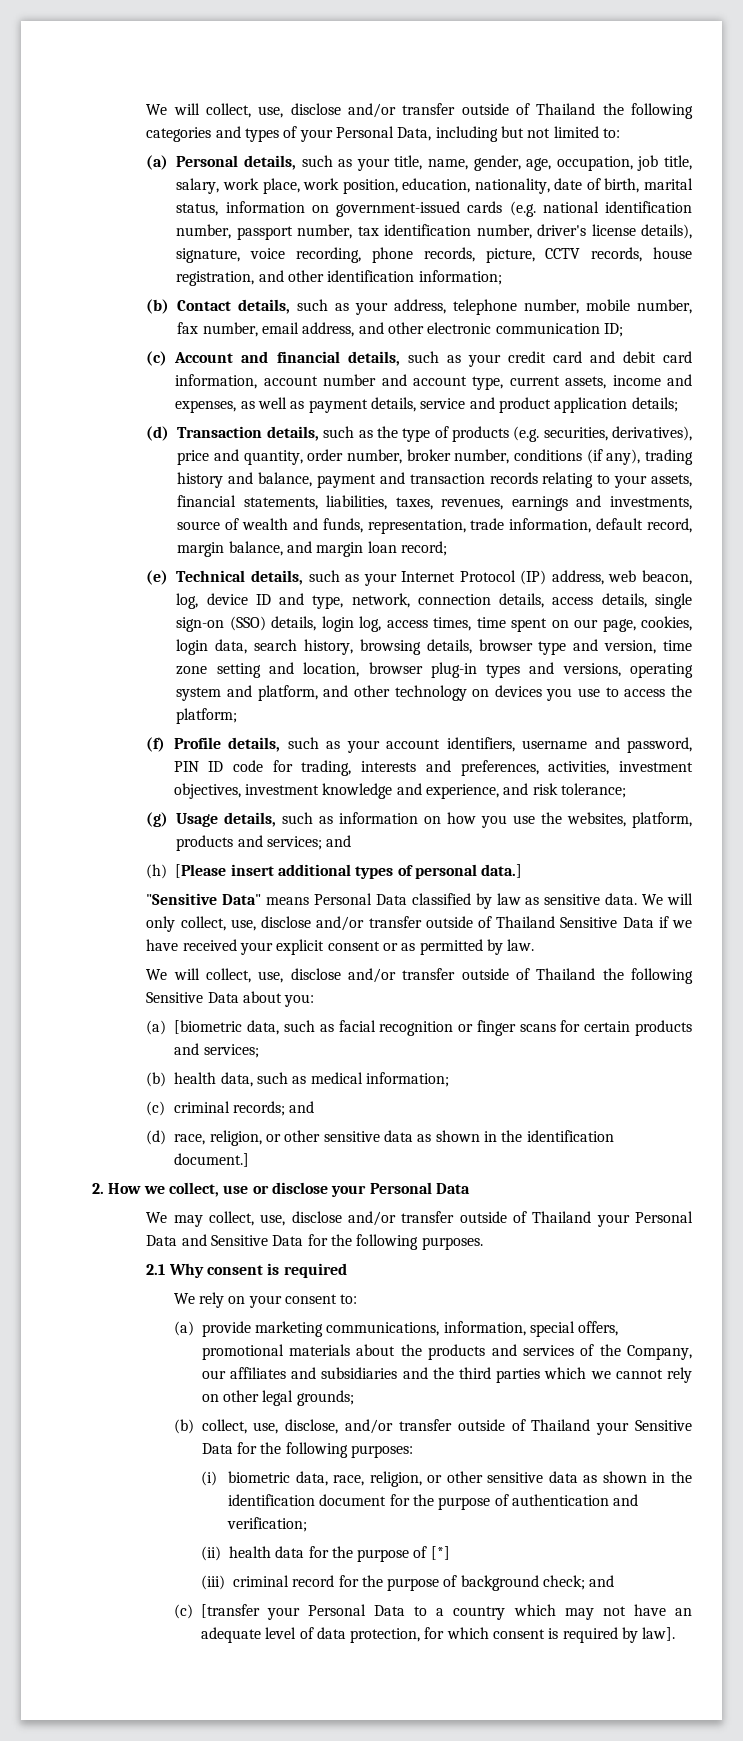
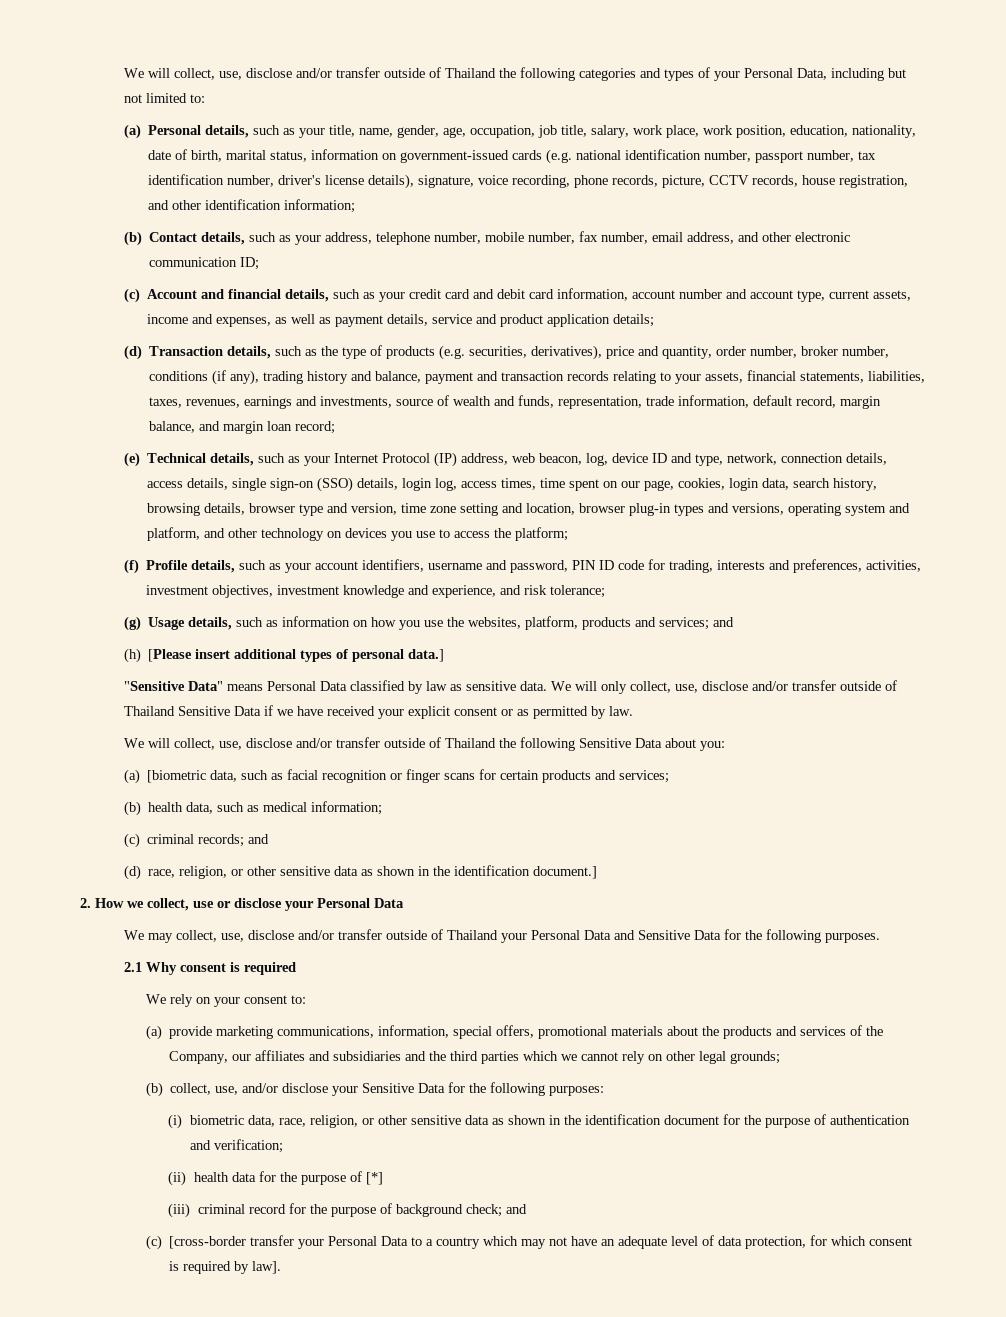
[285,1419,591,1434] disclose, and/or transfer outside of Thailand -> [242,1083,329,1093] and/or disclose
[200,1604,260,1618] [transfer -> [169,1235,295,1249] [cross-border transfer

